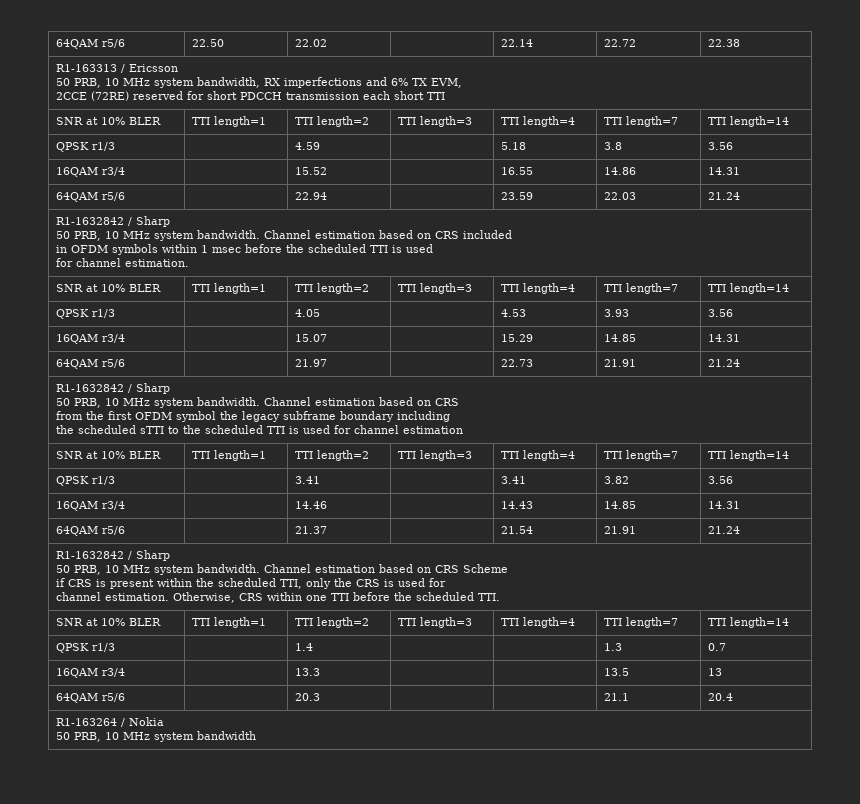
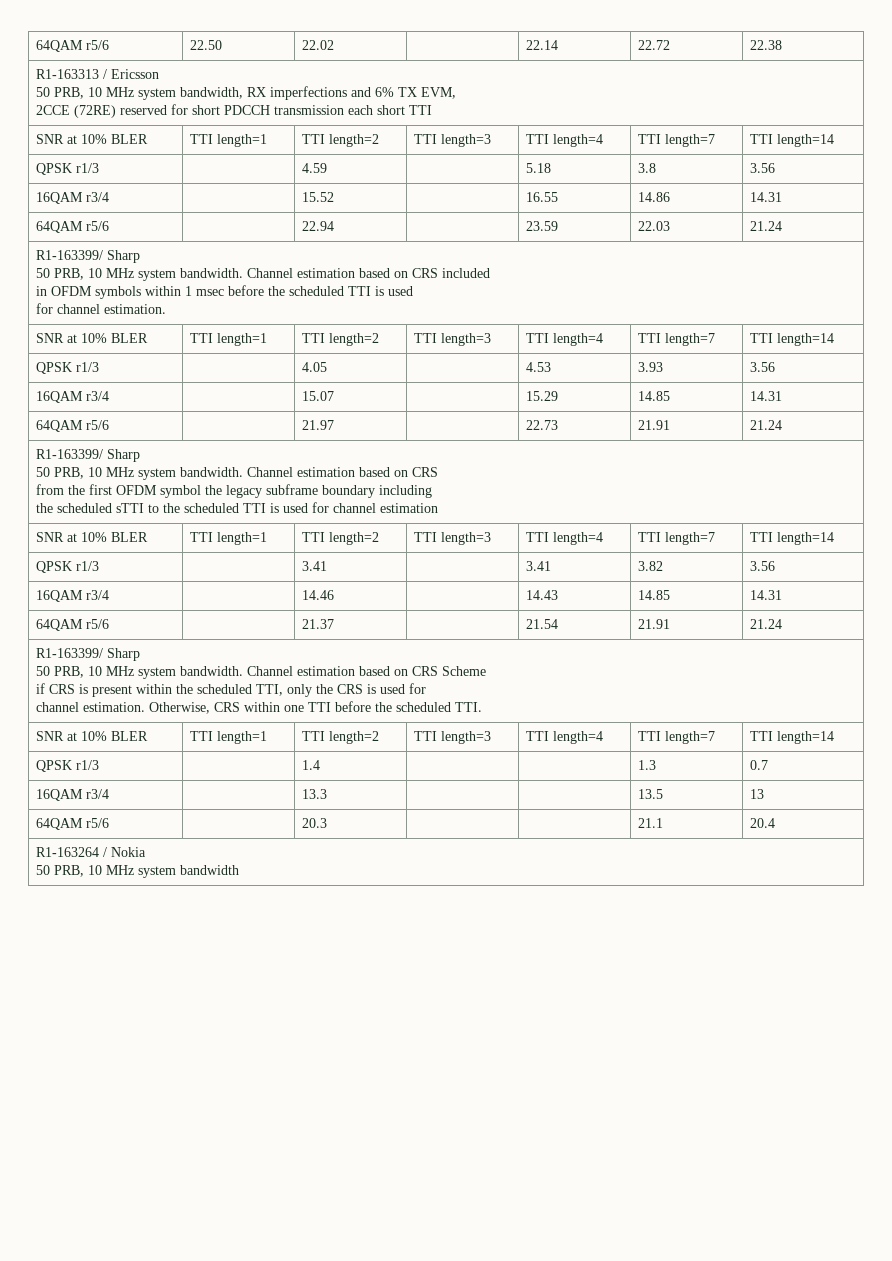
[56,217,133,226] R1-1632842 / -> [35,250,103,260] R1-163399/
[56,384,133,393] R1-1632842 / -> [35,449,103,459] R1-163399/
[56,551,133,560] R1-1632842 / -> [35,648,103,658] R1-163399/

